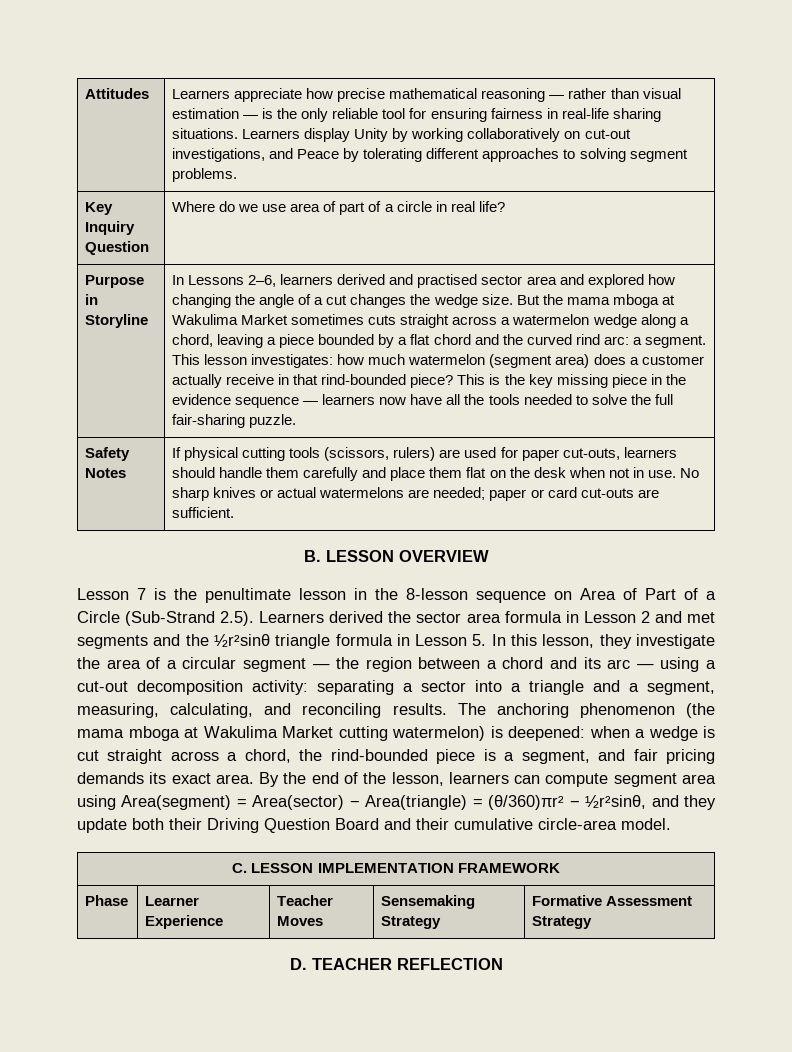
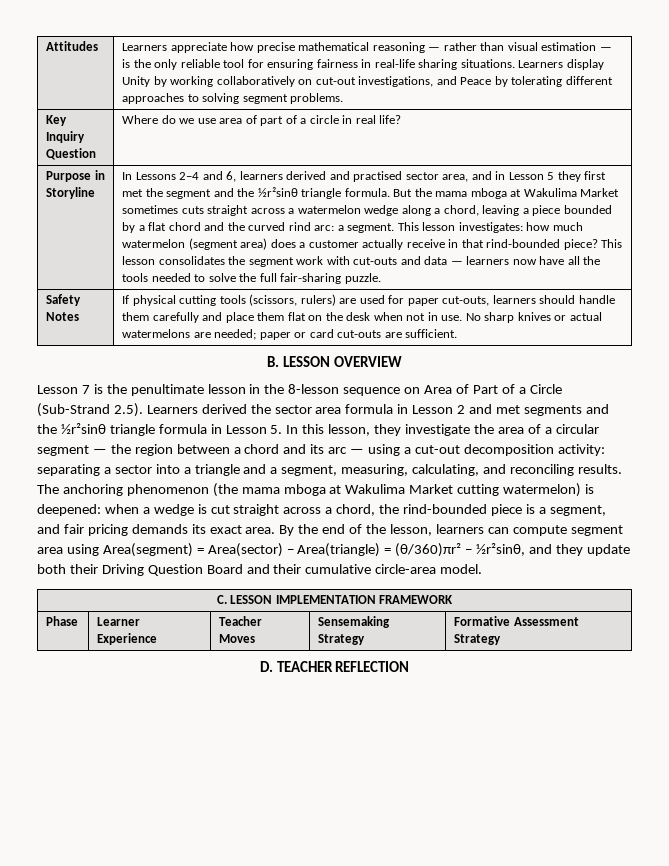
[248,275,277,287] 2–6, -> [179,171,237,182] 2–4 and 6,
[526,274,675,288] [172,294,513,308] area and explored how changing the angle of a cut changes the wedge size. -> [442,171,607,182] [122,187,390,199] area, and in Lesson 5 they first met the segment and the ½r²sinθ triangle formula.
[489,374,686,388] [172,394,300,408] is the key missing piece in the evidence sequence -> [122,256,448,267] lesson consolidates the segment work with cut-outs and data

